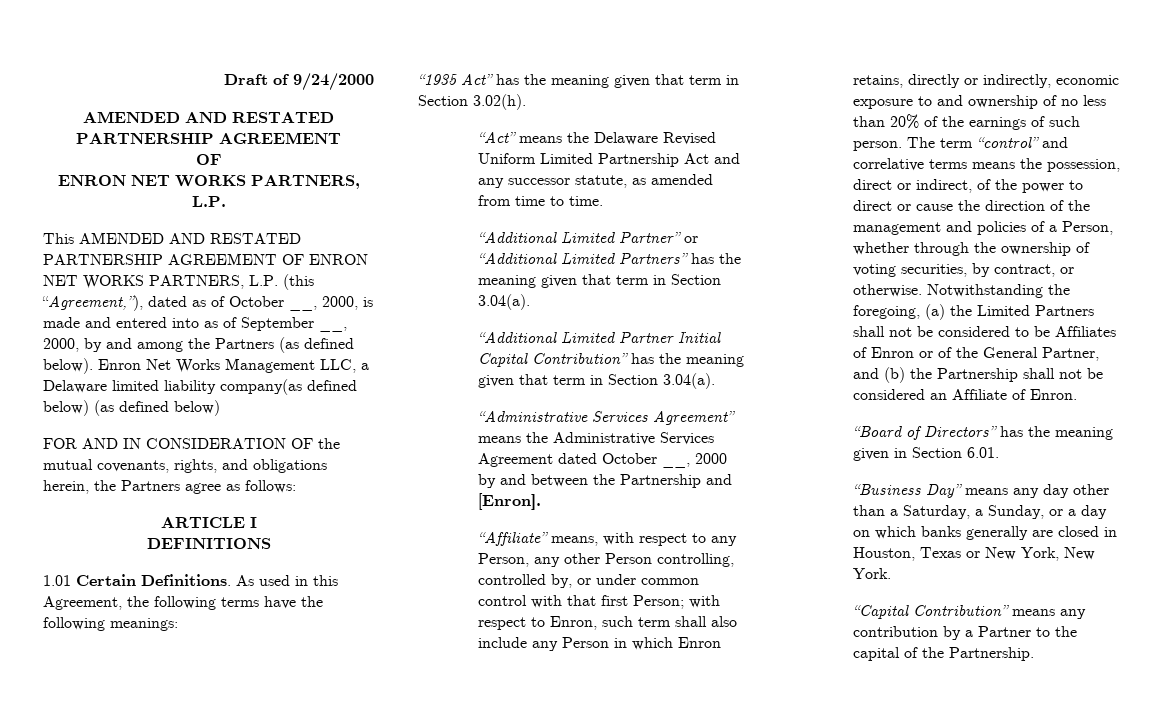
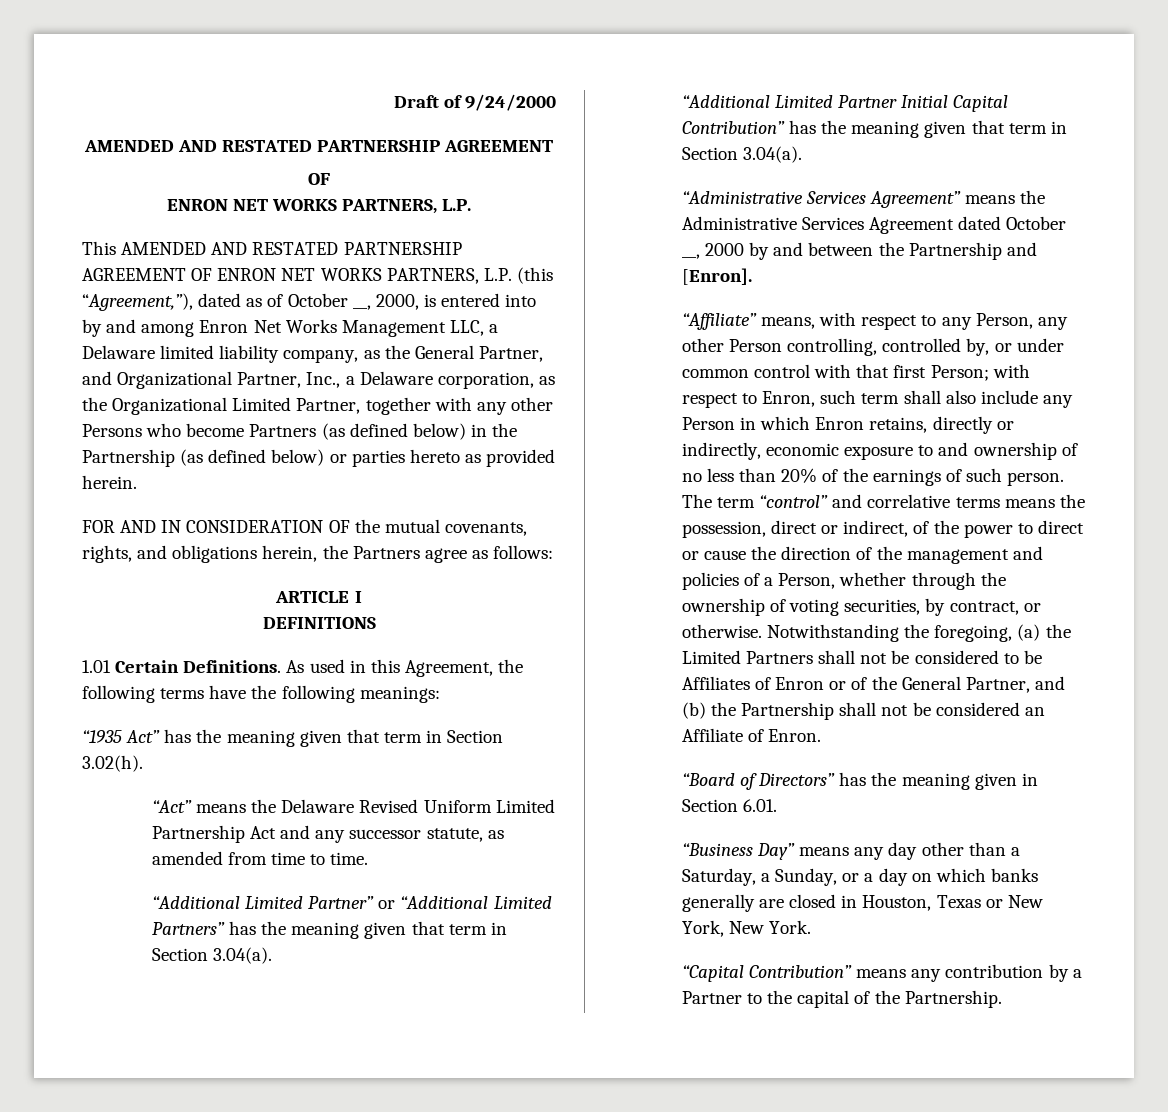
[43,317,347,332] [43,337,354,353] [43,358,93,374] made and entered into as of September __, 2000, by and among the Partners (as defined below). -> [441,293,537,307] [82,319,195,337] entered into by and among
[220,379,357,395] [43,400,220,416] company(as defined below) (as defined below) -> [283,345,543,363] [82,371,555,389] [82,397,553,415] [82,423,518,440] [82,449,556,467] [82,475,137,489] company, as the General Partner, and Organizational Partner, Inc., a Delaware corporation, as the Organizational Limited Partner, together with any other Persons who become Partners (as defined below) in the Partnership (as defined below) or parties hereto as provided herein.

